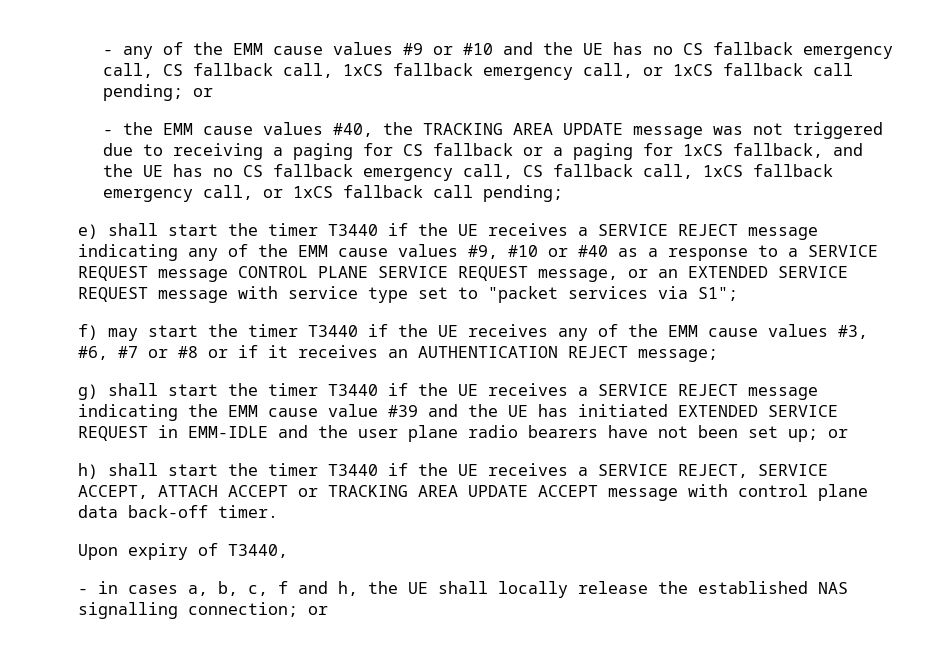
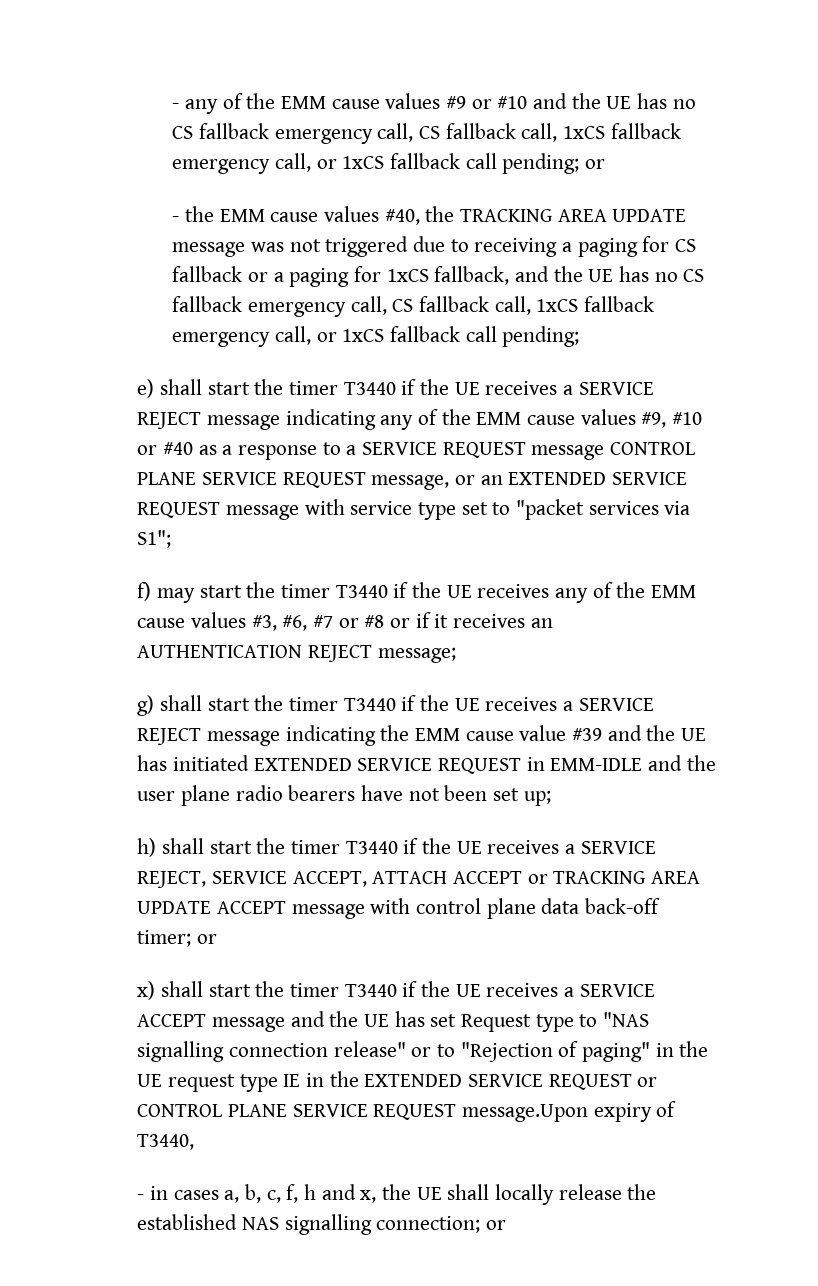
[827,429,848,438] or -> (551, 798) none
[217,505,278,518] [77,544,118,560] timer. // Upon -> [137,930,217,947] [137,981,655,1000] [137,1011,649,1032] [137,1041,709,1062] [137,1071,658,1092] [137,1104,588,1122] timer; or // x) shall start the timer T3440 if the UE receives a SERVICE ACCEPT message and the UE has set Request type to "NAS signalling connection release" or to "Rejection of paging" in the UE request type IE in the EXTENDED SERVICE REQUEST or CONTROL PLANE SERVICE REQUEST message.Upon
[277,581,358,596] f and h, -> [286,1184,377,1203] f, h and x,

